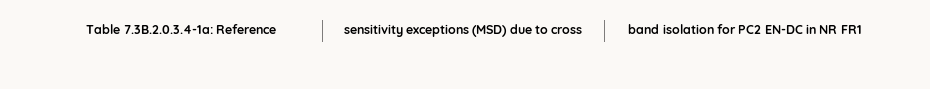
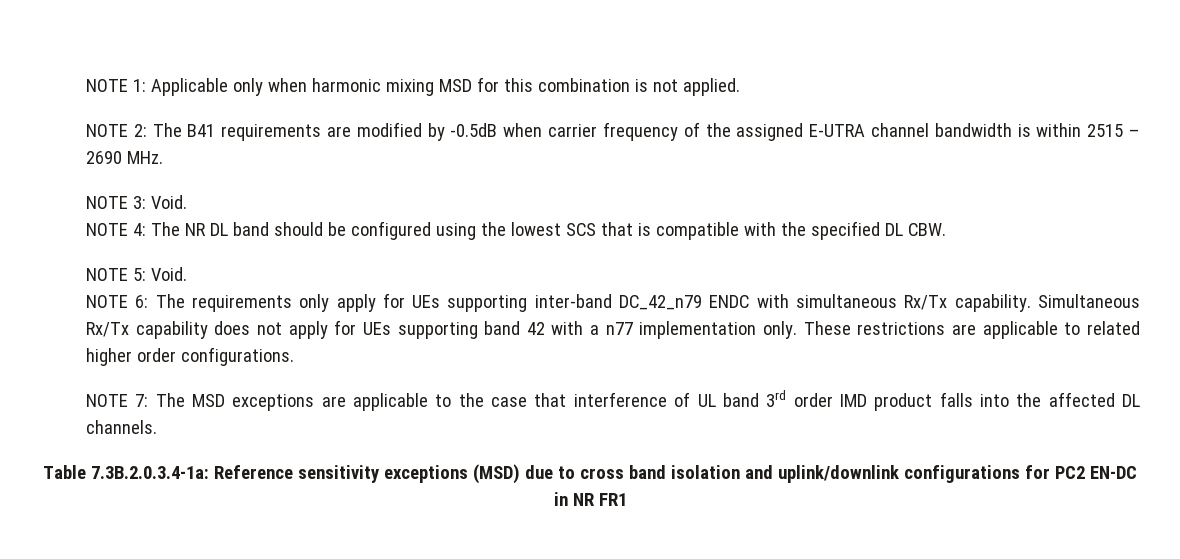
(86, 29) none -> [85,77,740,96] [85,122,1140,141] [85,151,163,164] [85,195,187,209] [85,221,946,240] [85,267,187,281] [85,293,1140,312] [85,320,1140,339] [85,347,294,366] [85,390,1141,411] [85,420,157,434] NOTE 1: Applicable only when harmonic mixing MSD for this combination is not applied. // NOTE 2: The B41 requirements are modified by -0.5dB when carrier frequency of the assigned E-UTRA channel bandwidth is within 2515 – 2690 MHz. // NOTE 3: Void. // NOTE 4: The NR DL band should be configured using the lowest SCS that is compatible with the specified DL CBW. // NOTE 5: Void. // NOTE 6: The requirements only apply for UEs supporting inter-band DC_42_n79 ENDC with simultaneous Rx/Tx capability. Simultaneous Rx/Tx capability does not apply for UEs supporting band 42 with a n77 implementation only. These restrictions are applicable to related higher order configurations. // NOTE 7: The MSD exceptions are applicable to the case that interference of UL band 3rd order IMD product falls into the affected DL channels. //
(714, 29) none -> [744,465,1020,483] and uplink/downlink configurations

